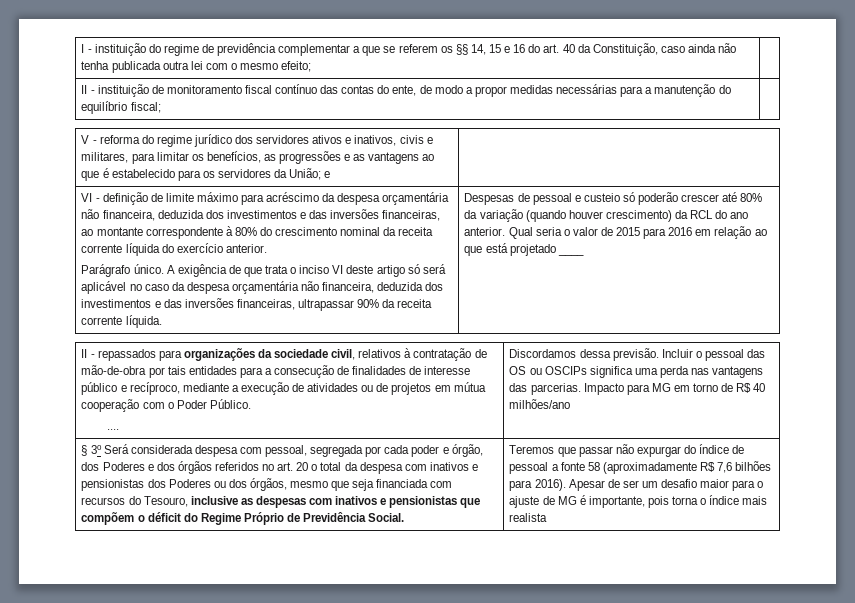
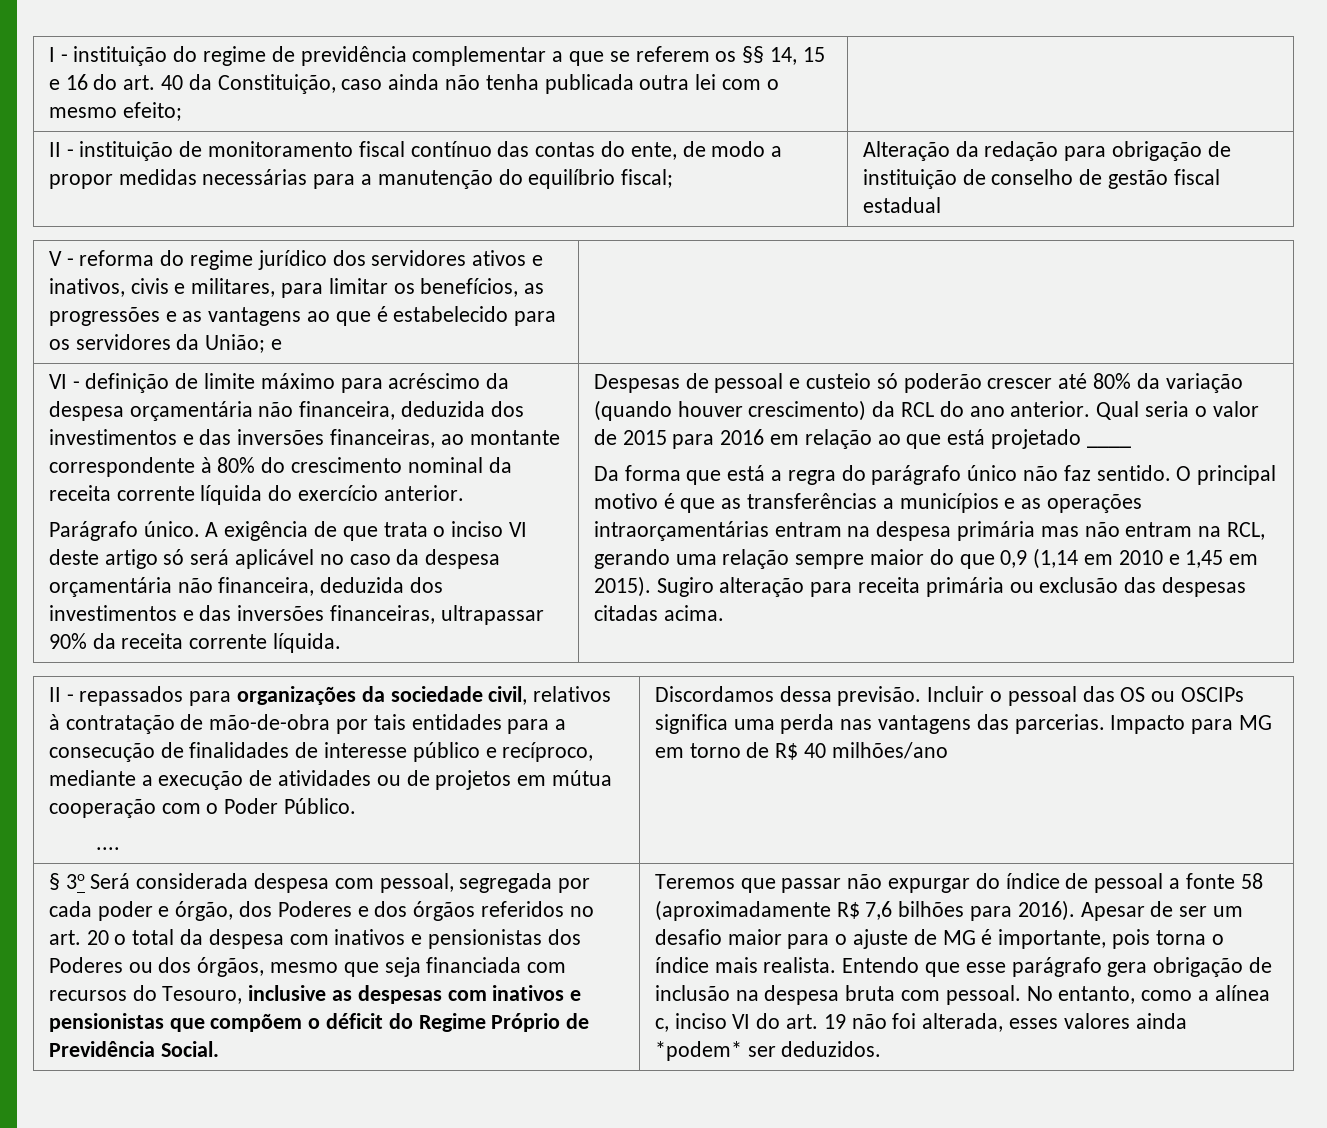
(161, 107) none -> [862,141,1231,161] [862,169,1220,189] [862,197,941,213] Alteração da redação para obrigação de instituição de conselho de gestão fiscal estadual
(584, 254) none -> [593,465,1277,485] [593,493,1143,513] [593,521,1266,541] [593,548,1259,569] [593,576,1247,597] [593,605,724,621] // Da forma que está a regra do parágrafo único não faz sentido. O principal motivo é que as transferências a municípios e as operações intraorçamentárias entram na despesa primária mas não entram na RCL, gerando uma relação sempre maior do que 0,9 (1,14 em 2010 e 1,45 em 2015). Sugiro alteração para receita primária ou exclusão das despesas citadas acima.
[509,513,548,522] realista -> [763,957,1273,977] [654,985,1270,1005] [654,1013,1187,1032] [654,1041,882,1061] realista. Entendo que esse parágrafo gera obrigação de inclusão na despesa bruta com pessoal. No entanto, como a alínea c, inciso VI do art. 19 não foi alterada, esses valores ainda *podem* ser deduzidos.

